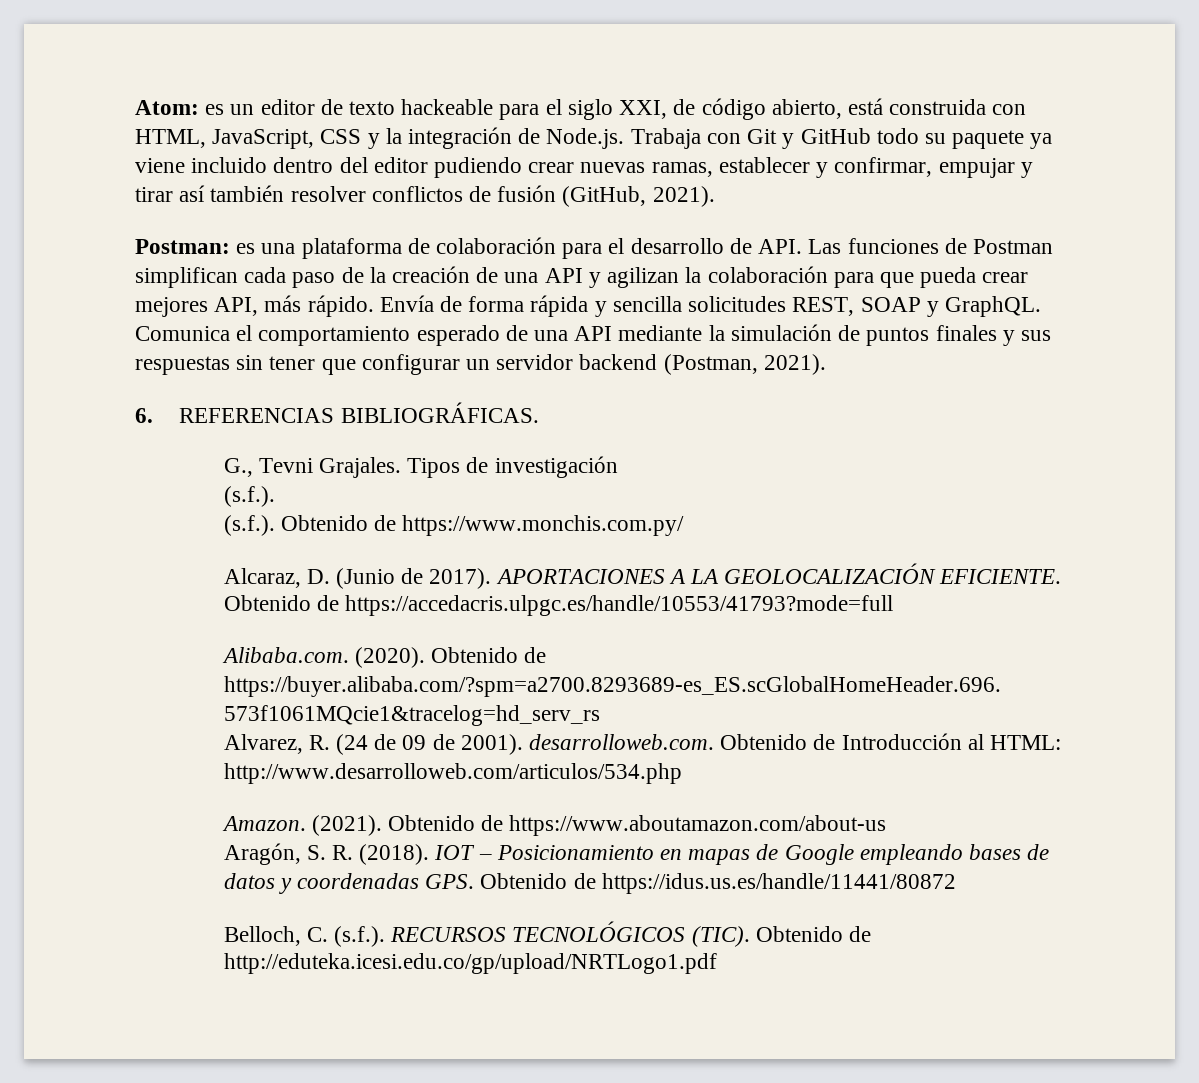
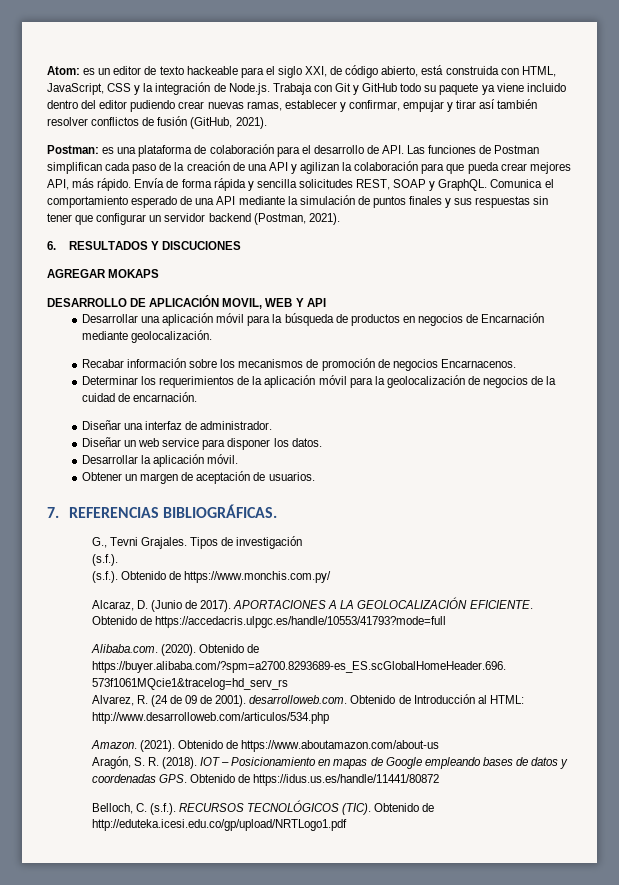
(153, 415) none -> [69,241,242,250] [47,269,160,278] [47,295,326,309] [81,313,545,326] [81,330,213,343] [81,358,516,371] [81,375,557,388] [81,392,198,402] [81,420,273,430] [81,437,322,450] [81,454,239,467] [81,471,315,484] [47,507,59,518] RESULTADOS Y DISCUCIONES // AGREGAR MOKAPS // DESARROLLO DE APLICACIÓN MOVIL, WEB Y API // Desarrollar una aplicación móvil para la búsqueda de productos en negocios de Encarnación mediante geolocalización. // Recabar información sobre los mecanismos de promoción de negocios Encarnacenos. // Determinar los requerimientos de la aplicación móvil para la geolocalización de negocios de la cuidad de encarnación. // Diseñar una interfaz de administrador. // Diseñar un web service para disponer los datos. // Desarrollar la aplicación móvil. // Obtener un margen de aceptación de usuarios. // 7.

